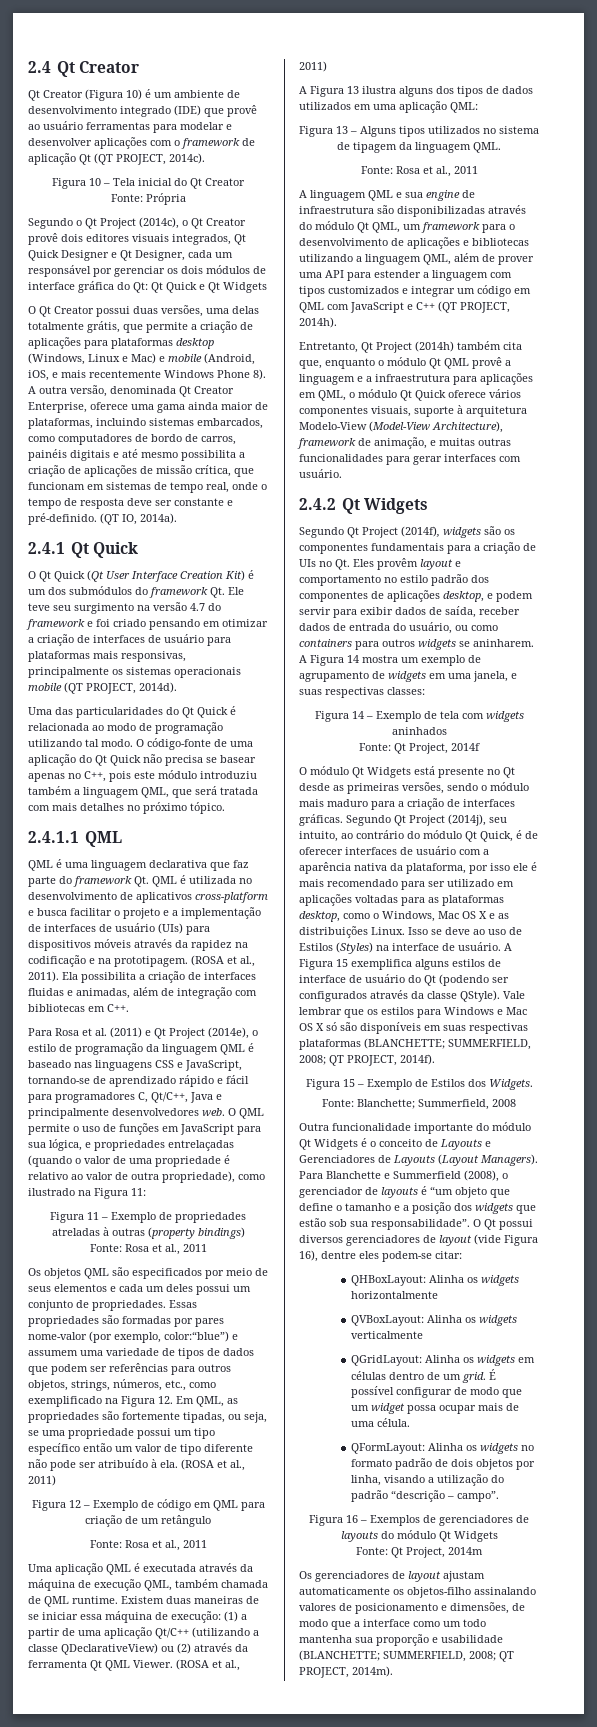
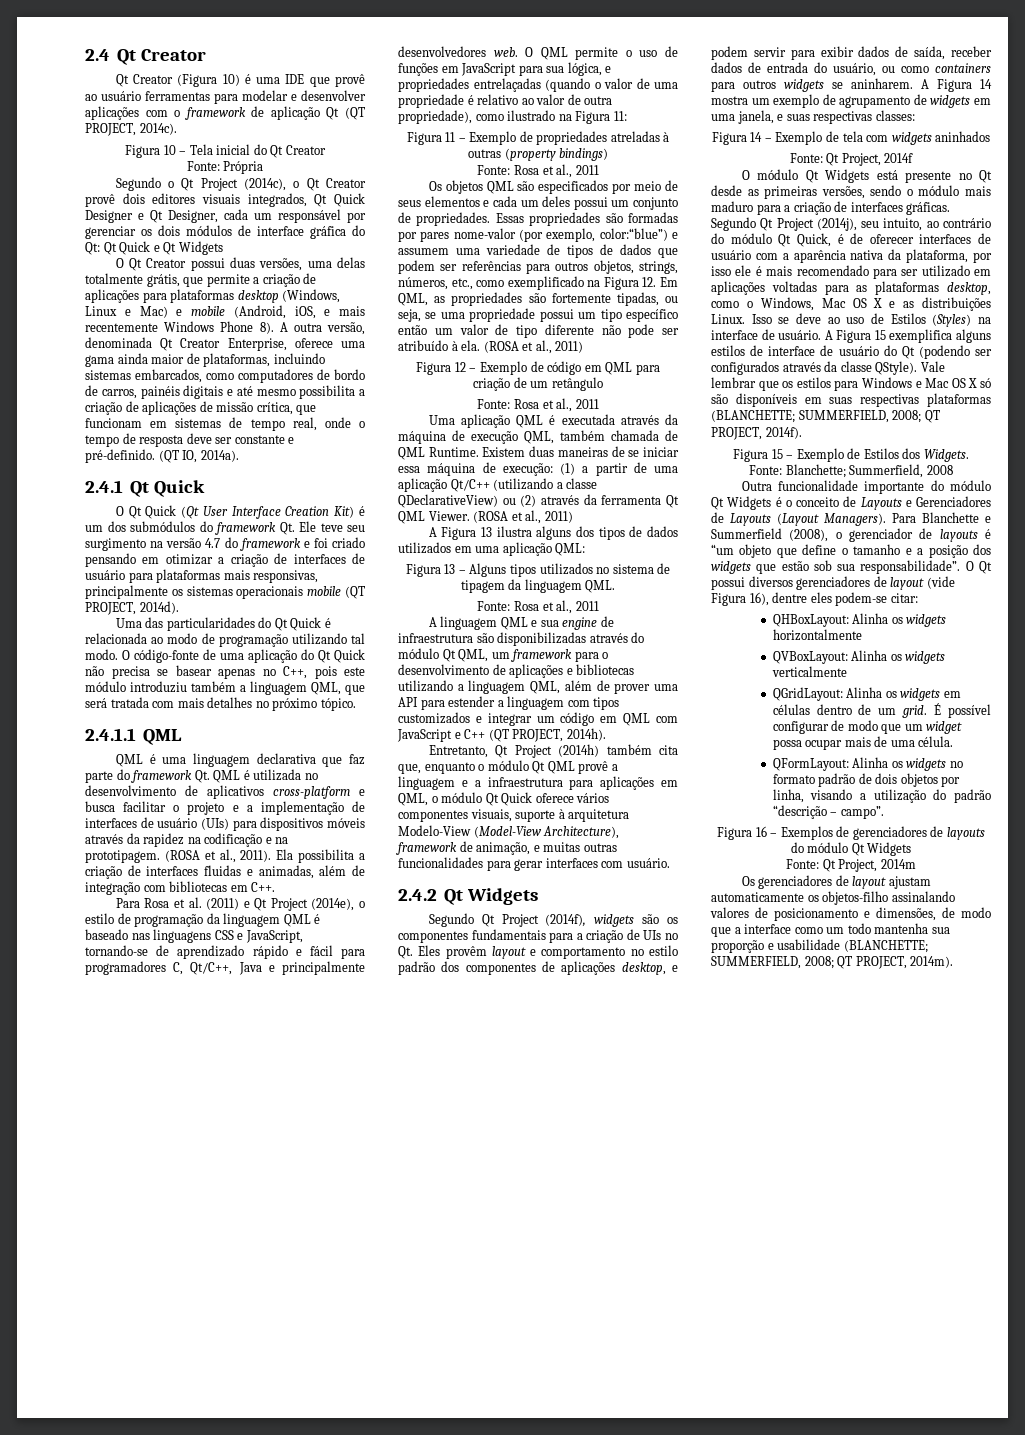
[154,90,240,98] [28,105,201,117] um ambiente de desenvolvimento integrado (IDE) -> [256,74,305,84] uma IDE
[72,1596,118,1604] runtime. -> [428,447,479,457] Runtime.

